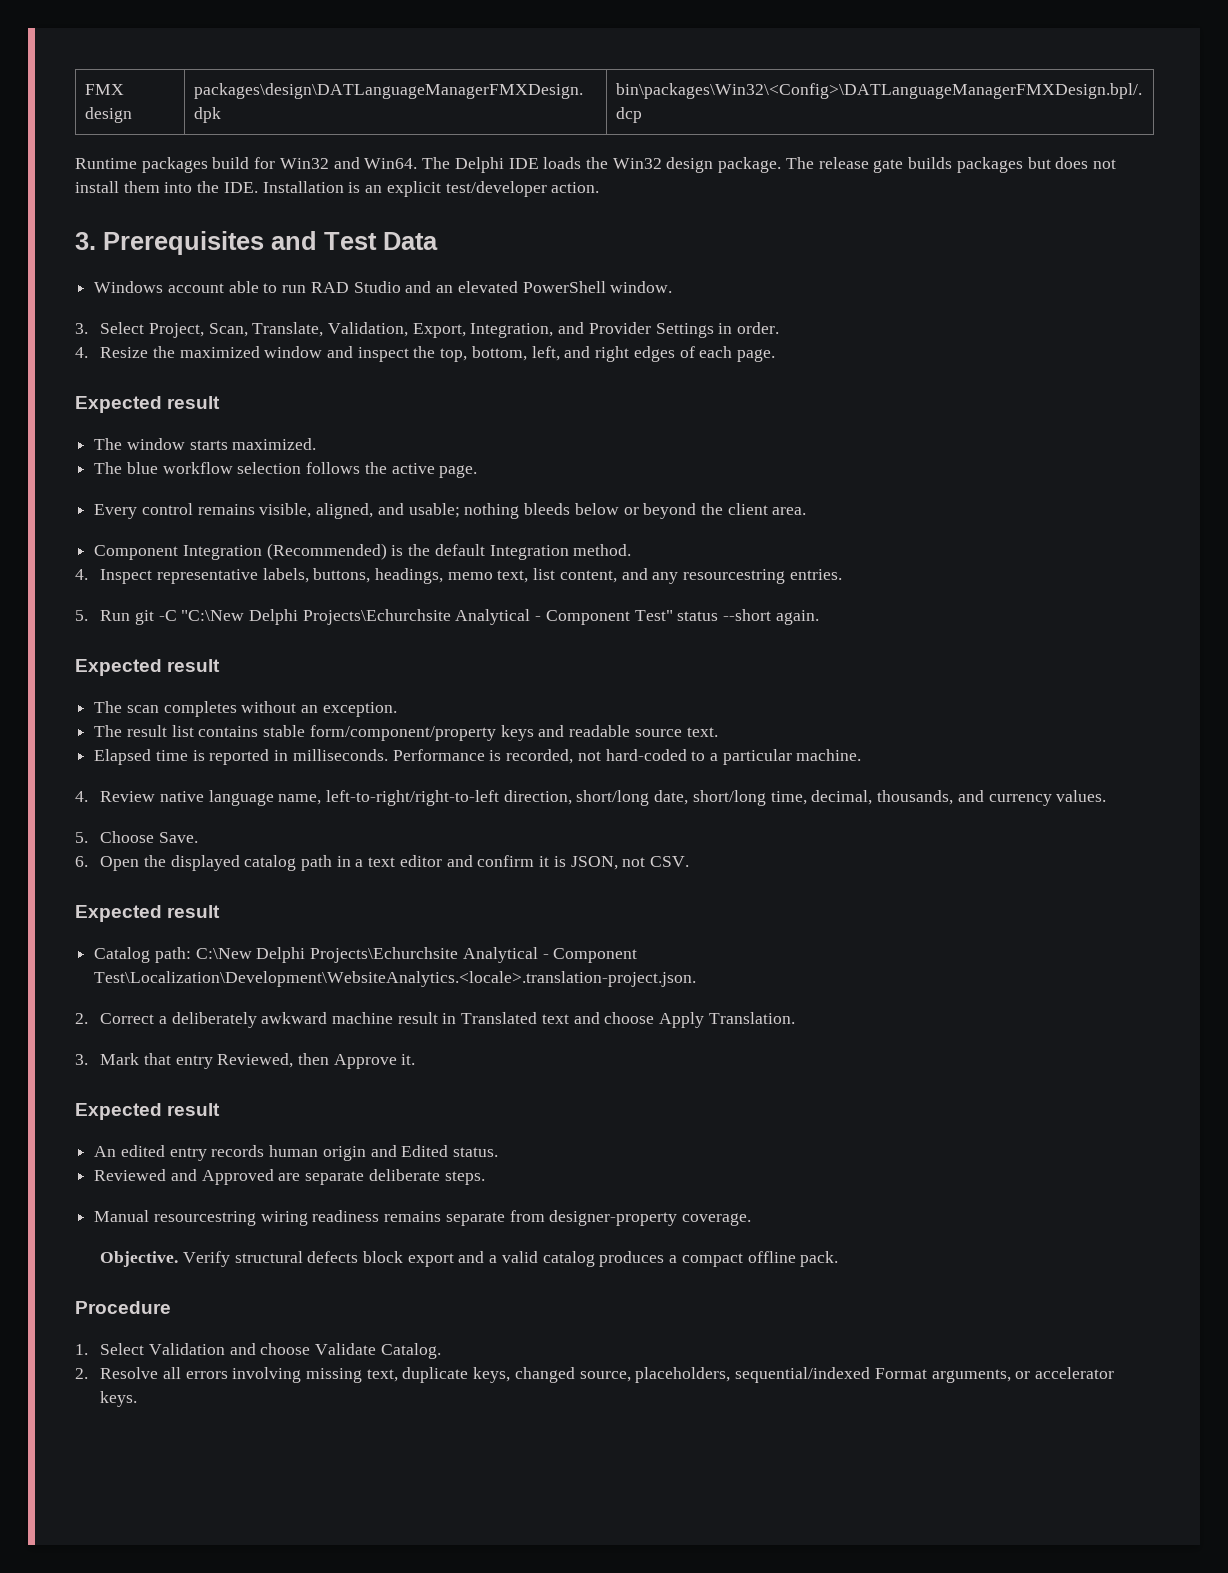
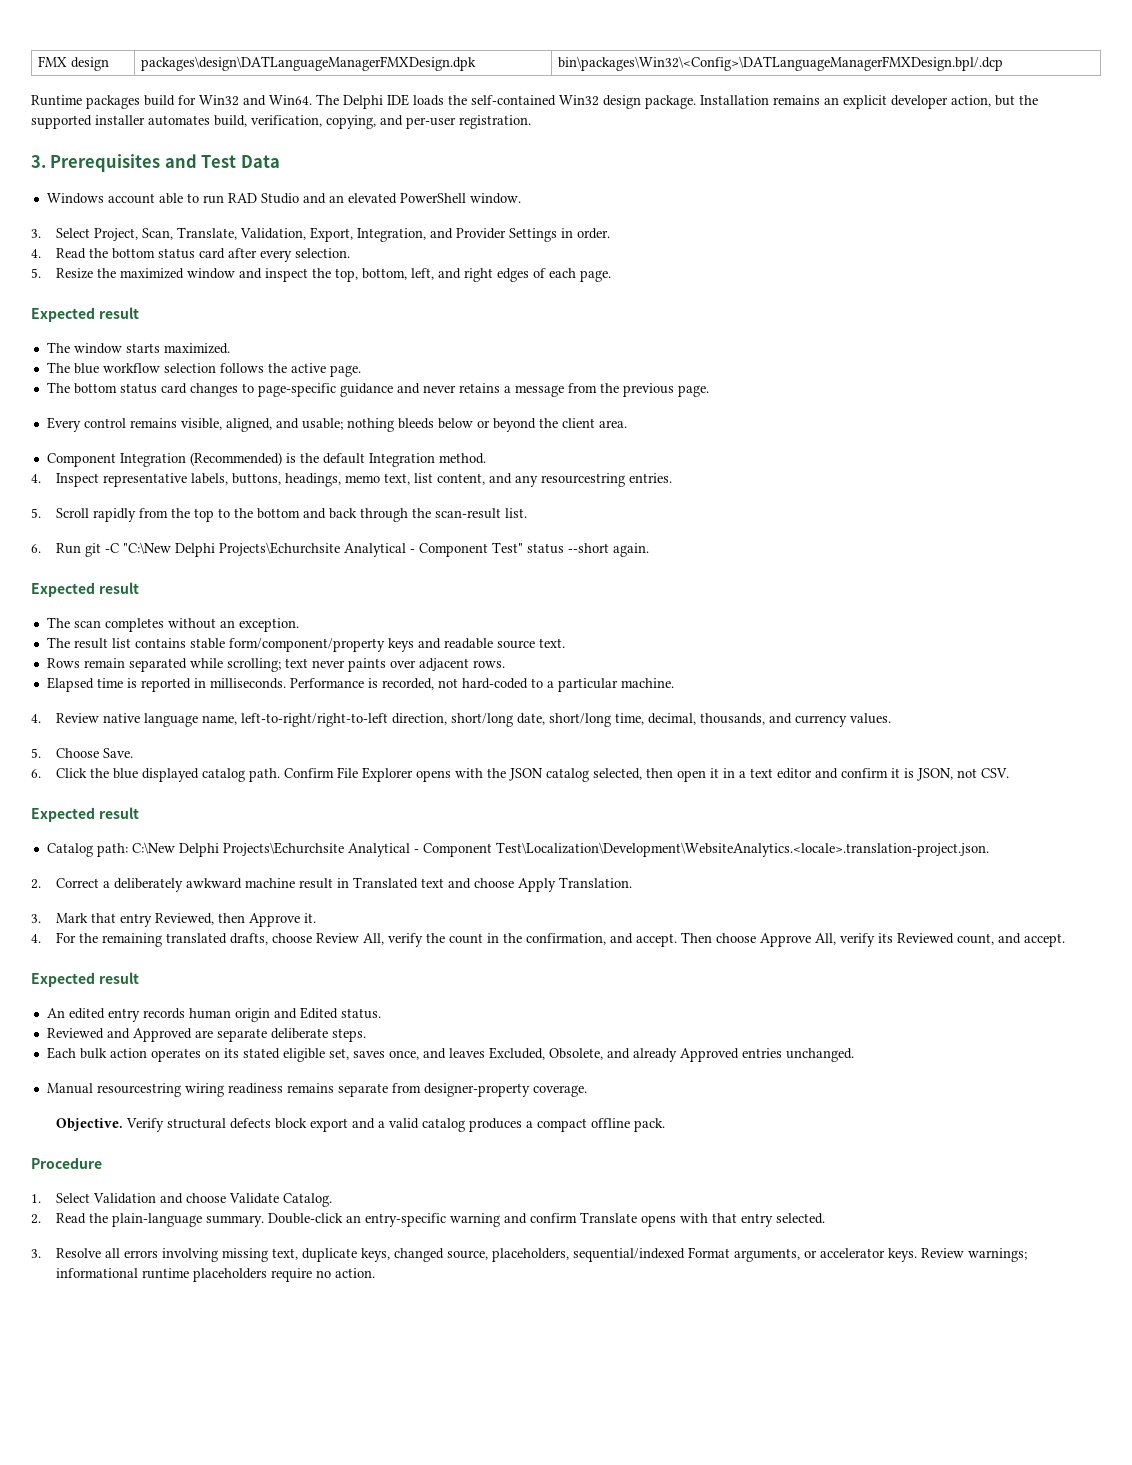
(608, 163) none -> [471,95,556,106] self-contained
[785,157,1116,173] [75,181,600,197] The release gate builds packages but does not install them into the IDE. Installation is an explicit test/developer action. -> [700,95,1038,109] [31,115,531,129] Installation remains an explicit developer action, but the supported installer automates build, verification, copying, and per-user registration.
(88, 352) none -> [56,248,351,262] [31,268,41,278] Read the bottom status card after every selection. // 5.
(478, 471) none -> [46,382,709,397] // The bottom status card changes to page-specific guidance and never retains a message from the previous page.
(88, 615) none -> [56,508,528,522] [31,544,41,553] Scroll rapidly from the top to the bottom and back through the scan-result list. // 6.
(718, 732) none -> [46,658,505,672] // Rows remain separated while scrolling; text never paints over adjacent rows.
[100,855,333,871] Open the displayed catalog path -> [56,767,720,782] Click the blue displayed catalog path. Confirm File Explorer opens with the JSON catalog selected, then open it
(416, 1059) none -> [31,932,1066,947] // 4. For the remaining translated drafts, choose Review All, verify the count in the confirmation, and accept. Then choose Approve All, verify its Reviewed count, and accept.
(485, 1178) none -> [46,1047,854,1062] // Each bulk action operates on its stated eligible set, saves once, and leaves Excluded, Obsolete, and already Approved entries unchanged.
(88, 1373) none -> [56,1212,826,1227] [31,1249,41,1258] Read the plain-language summary. Double-click an entry-specific warning and confirm Translate opens with that entry selected. // 3.
(138, 1399) none -> [921,1248,1028,1262] [56,1268,376,1282] Review warnings; informational runtime placeholders require no action.

